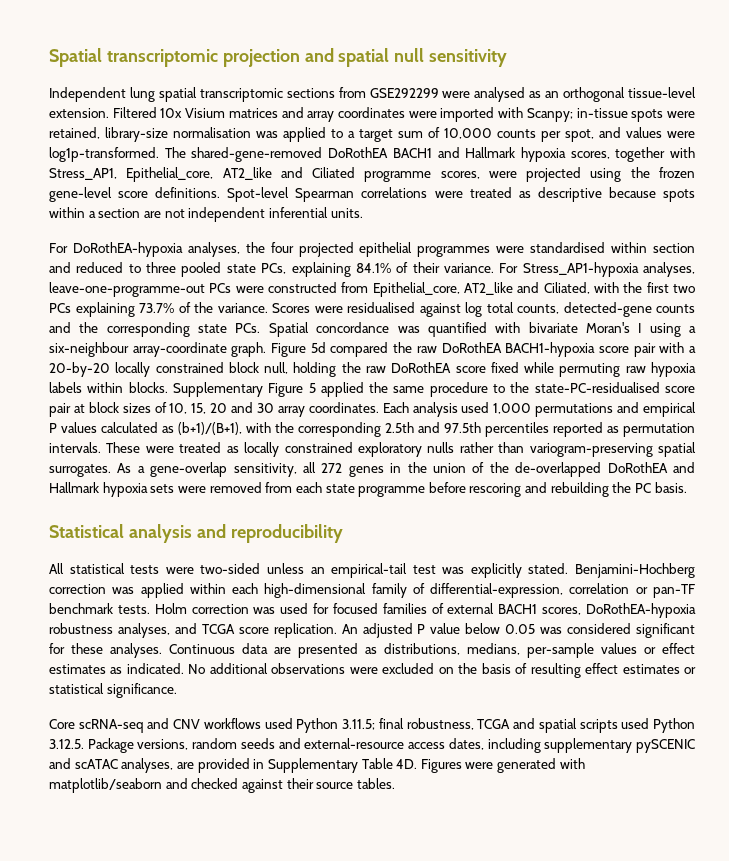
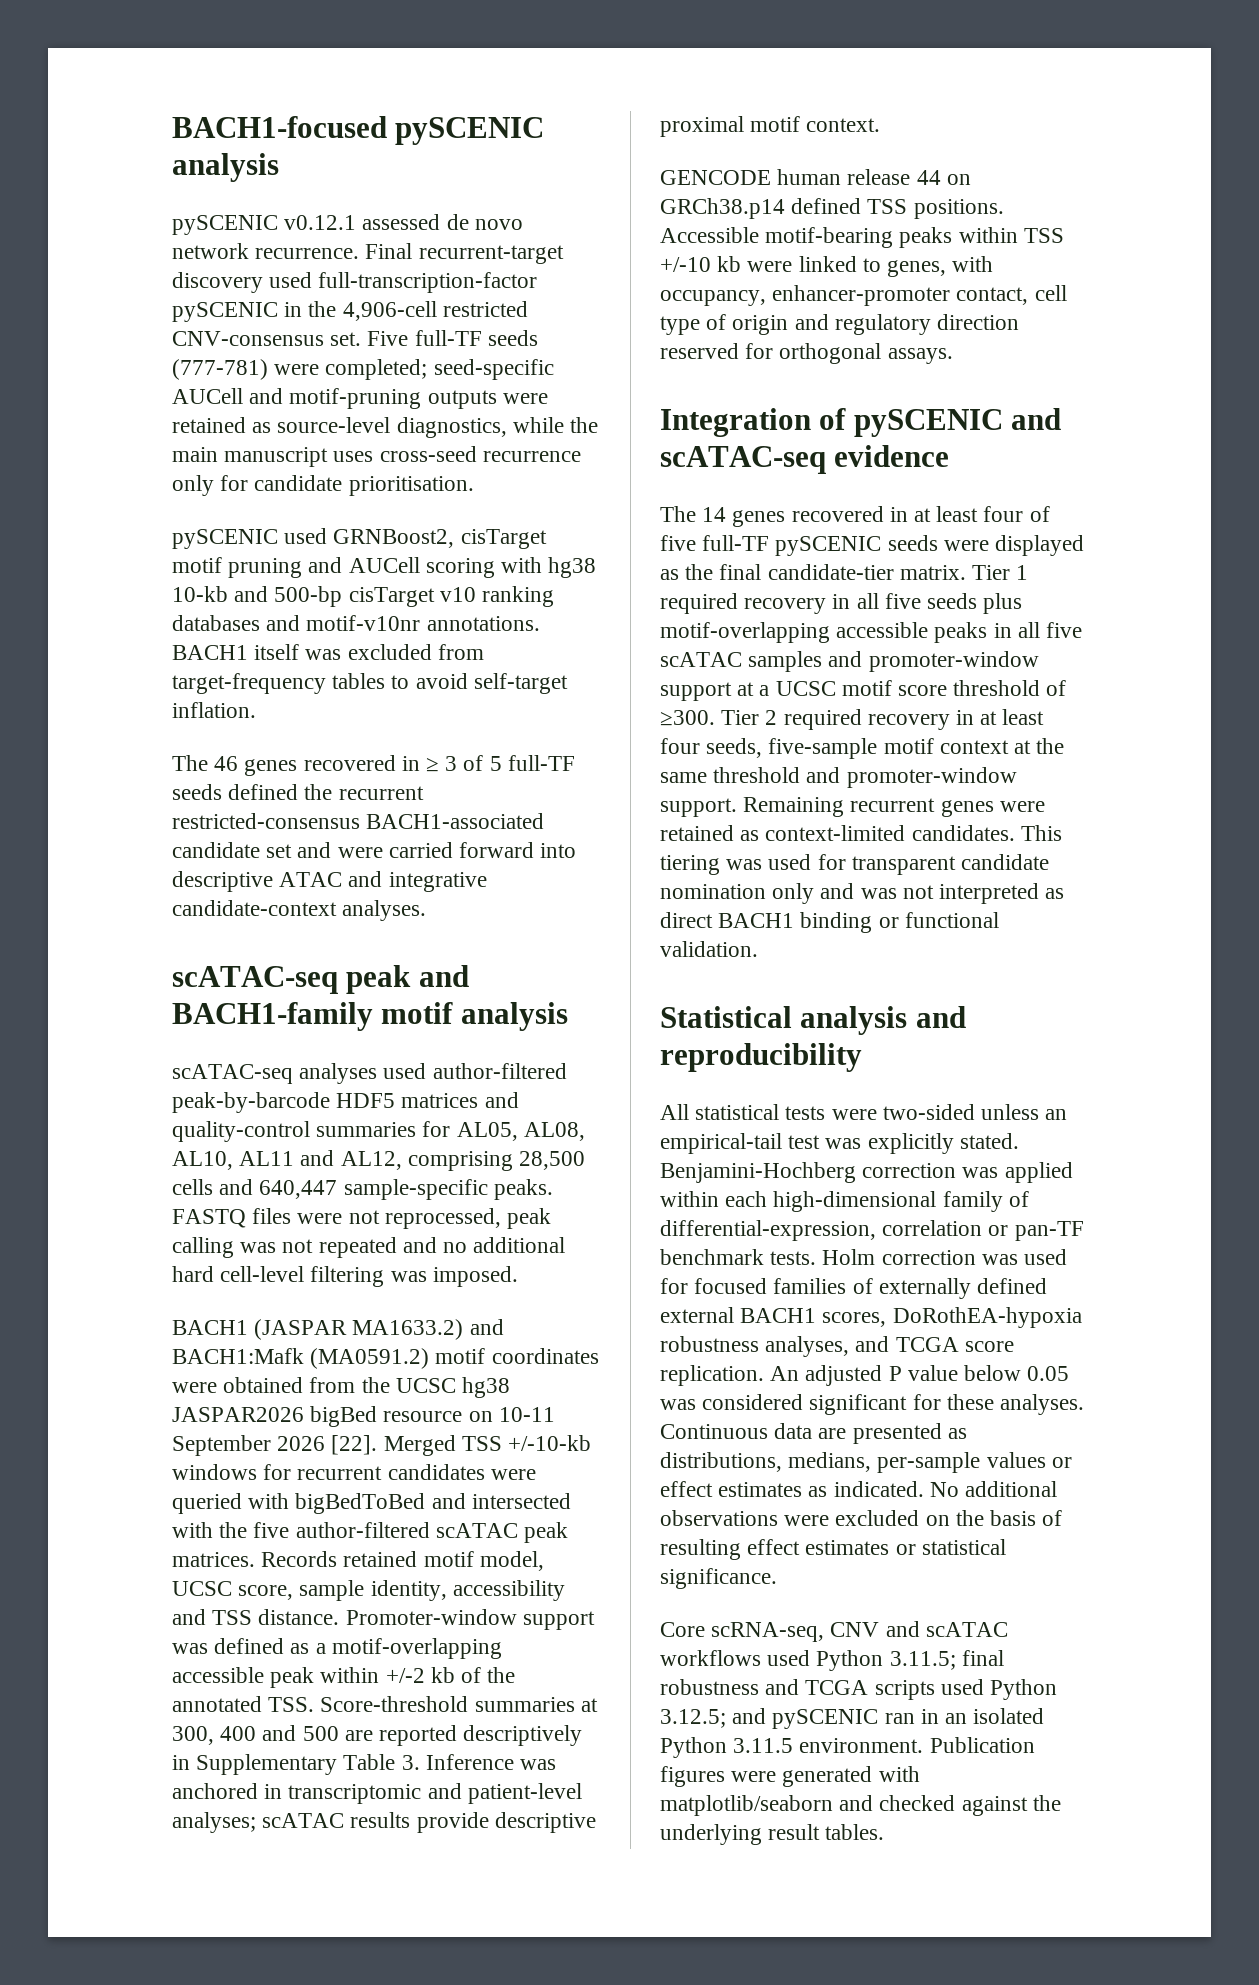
[49,48,508,67] [49,87,696,102] [49,107,695,122] [49,127,695,142] [49,147,695,162] [49,167,695,182] [49,187,695,202] [49,207,363,222] [49,242,695,257] [49,262,695,277] [49,282,695,297] [49,302,695,317] [49,322,696,337] [49,342,696,357] [49,362,696,377] [49,382,696,397] [49,402,697,417] [49,422,695,437] [49,442,697,457] [49,462,695,477] [49,482,687,497] Spatial transcriptomic projection and spatial null sensitivity // Independent lung spatial transcriptomic sections from GSE292299 were analysed as an orthogonal tissue-level extension. Filtered 10x Visium matrices and array coordinates were imported with Scanpy; in-tissue spots were retained, library-size normalisation was applied to a target sum of 10,000 counts per spot, and values were log1p-transformed. The shared-gene-removed DoRothEA BACH1 and Hallmark hypoxia scores, together with Stress_AP1, Epithelial_core, AT2_like and Ciliated programme scores, were projected using the frozen gene-level score definitions. Spot-level Spearman correlations were treated as descriptive because spots within a section are not independent inferential units. // For DoRothEA-hypoxia analyses, the four projected epithelial programmes were standardised within section and reduced to three pooled state PCs, explaining 84.1% of their variance. For Stress_AP1-hypoxia analyses, leave-one-programme-out PCs were constructed from Epithelial_core, AT2_like and Ciliated, with the first two PCs explaining 73.7% of the variance. Scores were residualised against log total counts, detected-gene counts and the corresponding state PCs. Spatial concordance was quantified with bivariate Moran's I using a six-neighbour array-coordinate graph. Figure 5d compared the raw DoRothEA BACH1-hypoxia score pair with a 20-by-20 locally constrained block null, holding the raw DoRothEA score fixed while permuting raw hypoxia labels within blocks. Supplementary Figure 5 applied the same procedure to the state-PC-residualised score pair at block sizes of 10, 15, 20 and 30 array coordinates. Each analysis used 1,000 permutations and empirical P values calculated as (b+1)/(B+1), with the corresponding 2.5th and 97.5th percentiles reported as permutation intervals. These were treated as locally constrained exploratory nulls rather than variogram-preserving spatial surrogates. As a gene-overlap sensitivity, all 272 genes in the union of the de-overlapped DoRothEA and Hallmark hypoxia sets were removed from each state programme before rescoring and rebuilding the PC basis. -> [172,116,545,145] [172,153,279,182] [172,214,523,235] [172,243,564,264] [172,272,538,293] [172,301,528,322] [172,330,538,346] [172,359,554,380] [172,388,548,409] [172,417,599,438] [172,446,581,467] [172,475,474,496] [172,528,547,549] [172,557,597,578] [172,586,555,607] [172,615,540,631] [172,644,484,660] [172,673,568,694] [172,702,256,718] [172,755,575,776] [172,784,424,800] [172,813,545,829] [172,842,577,858] [172,871,487,892] [172,900,427,921] [172,965,469,994] [172,1002,568,1031] [172,1063,567,1084] [172,1092,519,1113] [172,1121,585,1142] [172,1150,586,1171] [172,1179,553,1200] [172,1208,552,1229] [172,1237,566,1258] [172,1266,518,1287] [172,1319,504,1340] [172,1348,599,1369] [172,1377,511,1398] [172,1406,555,1427] [172,1435,592,1456] [172,1464,536,1480] [172,1493,571,1514] [172,1522,569,1543] [172,1551,544,1571] [172,1580,565,1601] [172,1609,595,1630] [172,1638,502,1659] [172,1667,516,1688] [172,1696,598,1712] [172,1725,583,1746] [172,1754,557,1775] [172,1783,582,1804] [172,1812,596,1833] [660,116,881,137] [660,169,971,185] [660,198,1004,219] [660,227,1064,248] [660,256,994,277] [660,285,1067,306] [660,314,1020,335] [660,343,953,364] [660,408,1062,437] [660,445,950,474] [660,506,1050,527] [660,535,1085,556] [660,564,1029,580] [660,593,1023,614] [660,622,1083,643] [660,651,1039,672] [660,680,1067,701] [660,709,1045,730] [660,738,1065,759] [660,767,1017,788] [660,797,1045,817] [660,825,1062,841] [660,854,1050,875] [660,883,1065,904] [660,912,999,933] [660,941,758,957] BACH1-focused pySCENIC analysis // pySCENIC v0.12.1 assessed de novo network recurrence. Final recurrent-target discovery used full-transcription-factor pySCENIC in the 4,906-cell restricted CNV-consensus set. Five full-TF seeds (777-781) were completed; seed-specific AUCell and motif-pruning outputs were retained as source-level diagnostics, while the main manuscript uses cross-seed recurrence only for candidate prioritisation. // pySCENIC used GRNBoost2, cisTarget motif pruning and AUCell scoring with hg38 10-kb and 500-bp cisTarget v10 ranking databases and motif-v10nr annotations. BACH1 itself was excluded from target-frequency tables to avoid self-target inflation. // The 46 genes recovered in ≥ 3 of 5 full-TF seeds defined the recurrent restricted-consensus BACH1-associated candidate set and were carried forward into descriptive ATAC and integrative candidate-context analyses. // scATAC-seq peak and BACH1-family motif analysis // scATAC-seq analyses used author-filtered peak-by-barcode HDF5 matrices and quality-control summaries for AL05, AL08, AL10, AL11 and AL12, comprising 28,500 cells and 640,447 sample-specific peaks. FASTQ files were not reprocessed, peak calling was not repeated and no additional hard cell-level filtering was imposed. // BACH1 (JASPAR MA1633.2) and BACH1:Mafk (MA0591.2) motif coordinates were obtained from the UCSC hg38 JASPAR2026 bigBed resource on 10-11 September 2026 [22]. Merged TSS +/-10-kb windows for recurrent candidates were queried with bigBedToBed and intersected with the five author-filtered scATAC peak matrices. Records retained motif model, UCSC score, sample identity, accessibility and TSS distance. Promoter-window support was defined as a motif-overlapping accessible peak within +/-2 kb of the annotated TSS. Score-threshold summaries at 300, 400 and 500 are reported descriptively in Supplementary Table 3. Inference was anchored in transcriptomic and patient-level analyses; scATAC results provide descriptive proximal motif context. // GENCODE human release 44 on GRCh38.p14 defined TSS positions. Accessible motif-bearing peaks within TSS +/-10 kb were linked to genes, with occupancy, enhancer-promoter contact, cell type of origin and regulatory direction reserved for orthogonal assays. // Integration of pySCENIC and scATAC-seq evidence // The 14 genes recovered in at least four of five full-TF pySCENIC seeds were displayed as the final candidate-tier matrix. Tier 1 required recovery in all five seeds plus motif-overlapping accessible peaks in all five scATAC samples and promoter-window support at a UCSC motif score threshold of ≥300. Tier 2 required recovery in at least four seeds, five-sample motif context at the same threshold and promoter-window support. Remaining recurrent genes were retained as context-limited candidates. This tiering was used for transparent candidate nomination only and was not interpreted as direct BACH1 binding or functional validation.
(444, 608) none -> [878,1278,1048,1299] externally defined
[78,718,201,733] scRNA-seq and CNV -> [711,1621,1008,1642] scRNA-seq, CNV and scATAC
[406,718,696,733] [49,738,695,753] [49,758,462,773] robustness, TCGA and spatial scripts used Python 3.12.5. Package versions, random seeds and external-resource access dates, including supplementary pySCENIC and scATAC analyses, are provided in Supplementary Table 4D. Figures -> [660,1679,1058,1700] [660,1708,1045,1729] [660,1737,1035,1758] [660,1766,725,1787] robustness and TCGA scripts used Python 3.12.5; and pySCENIC ran in an isolated Python 3.11.5 environment. Publication figures
[286,778,354,789] their source -> [1032,1795,1061,1811] [660,1824,821,1845] the underlying result

